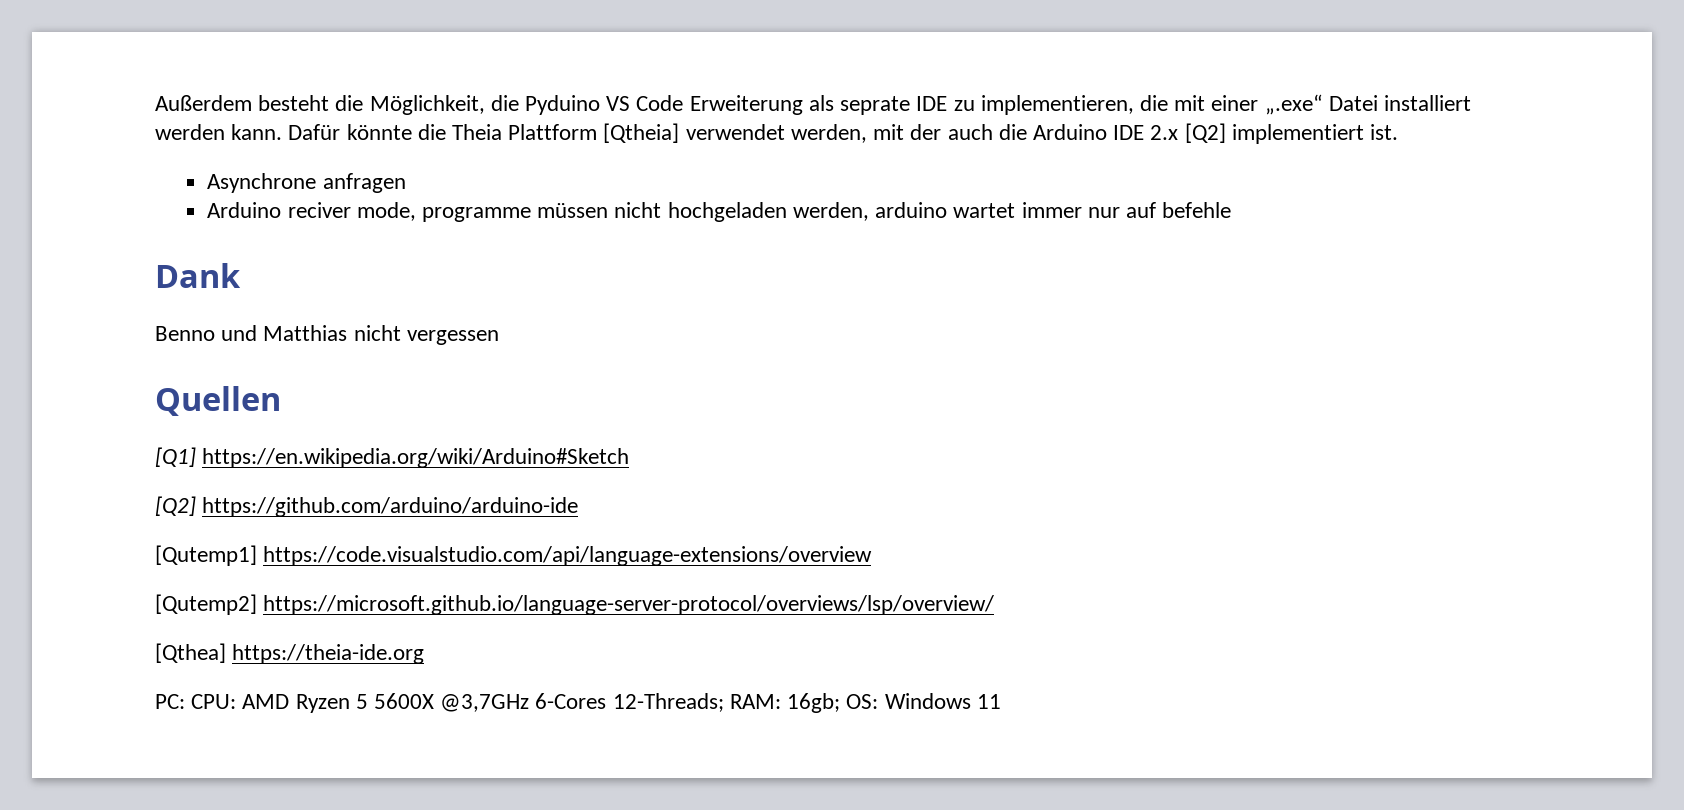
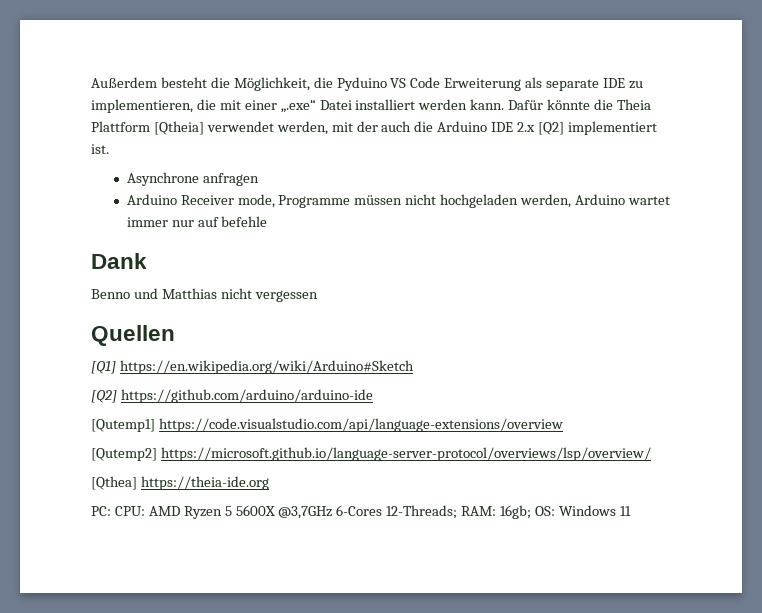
[840,96,911,115] seprate -> [546,79,600,91] separate
[287,202,532,222] reciver mode, programme -> [180,194,351,208] Receiver mode, Programme
[875,202,948,218] arduino -> [574,194,625,205] Arduino

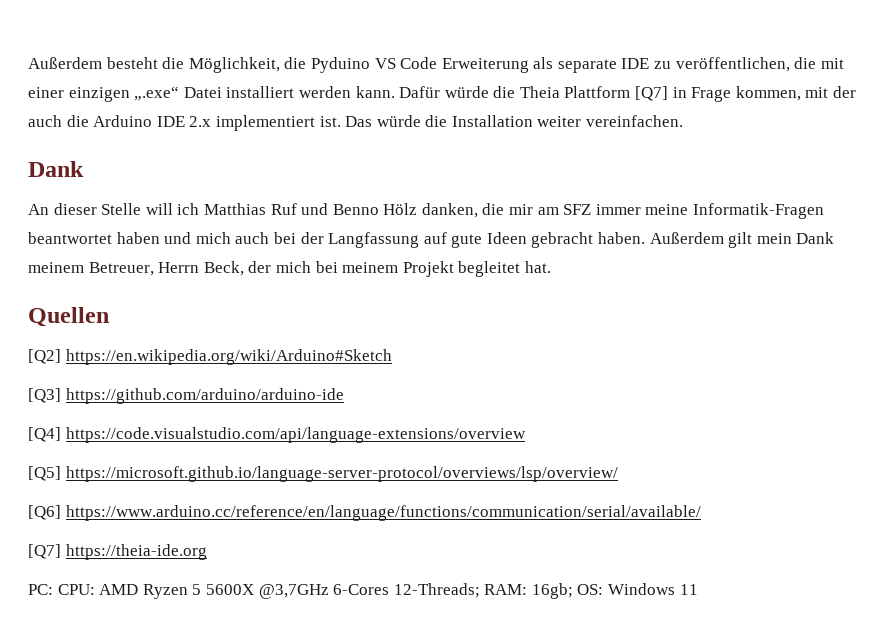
[91,99,193,113] implementieren, -> [675,57,790,72] veröffentlichen,
(277, 105) none -> [68,87,130,102] einzigen
[547,99,591,110] könnte -> [444,86,489,98] würde
[153,121,328,135] [Qtheia] verwendet werden, -> [635,86,801,102] [Q7] in Frage kommen,
[538,122,565,135] [Q2] -> (212, 121) none
[126,172,259,186] [126,194,670,208] [126,216,268,227] [91,253,147,269] [91,288,318,302] // Asynchrone anfragen // Arduino Receiver mode, Programme müssen nicht hochgeladen werden, Arduino wartet immer nur auf befehle // Dank // Benno und Matthias nicht vergessen -> [345,115,684,127] [28,161,84,177] [28,203,825,219] [28,232,835,248] [28,261,551,277] Das würde die Installation weiter vereinfachen. // Dank // An dieser Stelle will ich Matthias Ruf und Benno Hölz danken, die mir am SFZ immer meine Informatik-Fragen beantwortet haben und mich auch bei der Langfassung auf gute Ideen gebracht haben. Außerdem gilt mein Dank meinem Betreuer, Herrn Beck, der mich bei meinem Projekt begleitet hat.
[91,361,116,374] [Q1] -> [28,349,61,364] [Q2]
[91,390,117,403] [Q2] -> [28,388,61,403] [Q3]
[91,419,155,432] [Qutemp1] -> [28,427,61,442] [Q4]
[91,448,157,461] [Qutemp2] -> [28,466,61,481] [Q5]
[91,476,137,490] [Qthea] -> [28,505,701,521] [28,544,61,559] [Q6] https://www.arduino.cc/reference/en/language/functions/communication/serial/available/ // [Q7]

